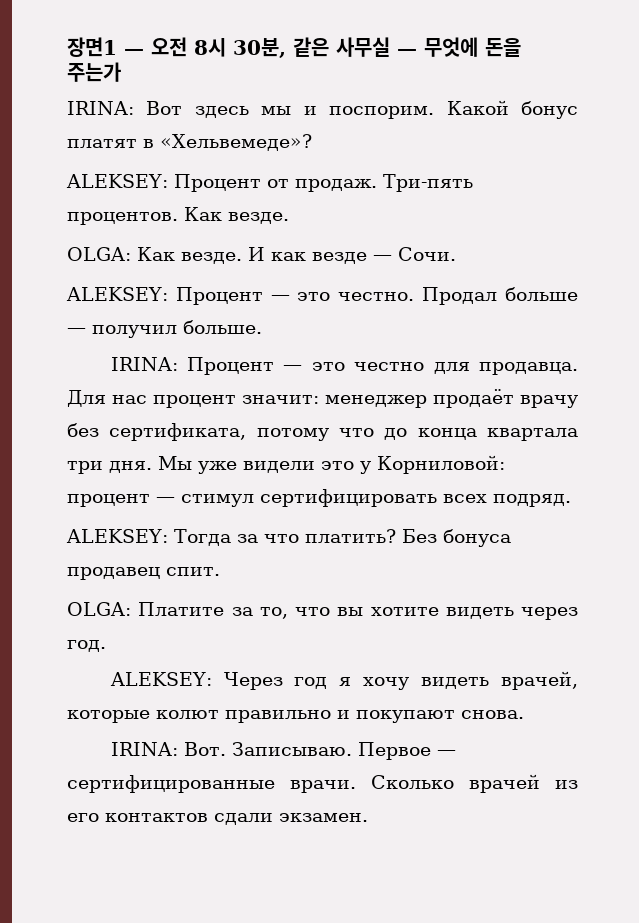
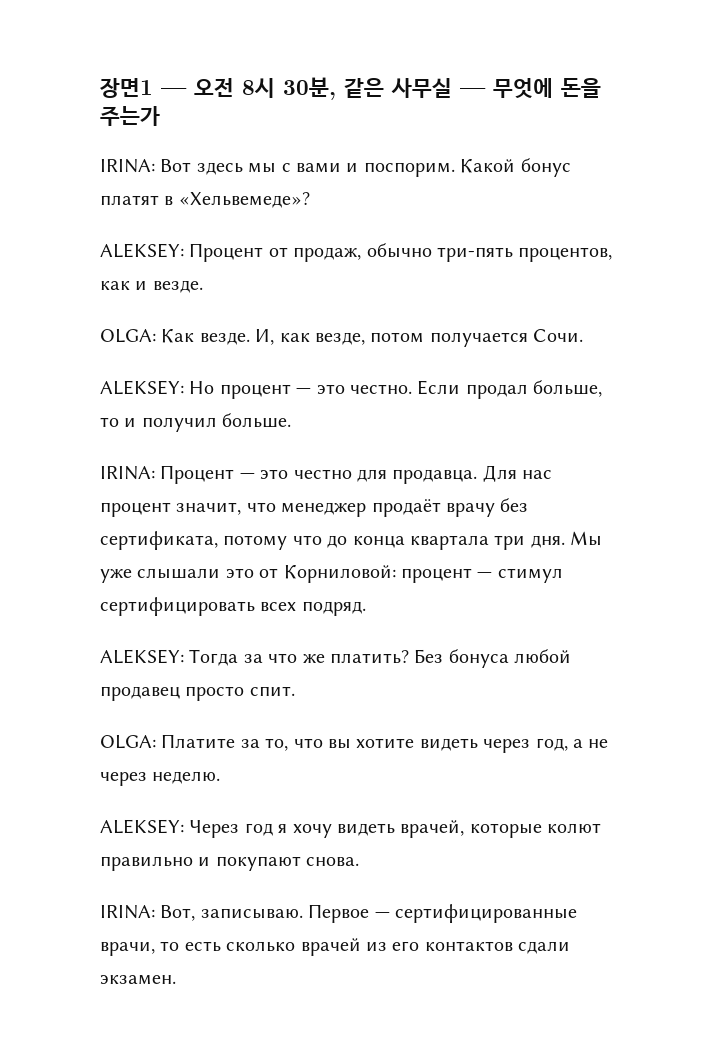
(292, 110) none -> [281,162,341,173] с вами
[294,174,473,192] [67,207,222,225] продаж. Три-пять процентов. Как -> [293,243,613,262] [100,281,148,290] продаж, обычно три-пять процентов, как и
[248,247,392,264] И как везде — -> [255,329,528,347] И, как везде, потом получается
[175,287,263,305] Процент -> [189,381,291,399] Но процент
[422,287,578,305] [67,328,86,334] Продал больше — -> [417,380,603,399] [100,417,137,427] Если продал больше, то и
[242,395,319,404] значит: -> [176,502,276,515] значит, что
[243,461,371,474] видели это у -> [137,568,279,579] слышали это от
(299, 538) none -> [302,653,325,663] же
[67,567,160,580] продавец -> [514,649,572,663] [100,686,245,701] любой продавец просто
[67,640,106,652] год. -> [535,738,609,751] [100,771,221,786] год, а не через неделю.
[183,742,352,756] Вот. Записываю. -> [160,905,303,921] Вот, записываю.
[290,775,454,793] врачи. Сколько -> [100,941,296,956] врачи, то есть сколько

